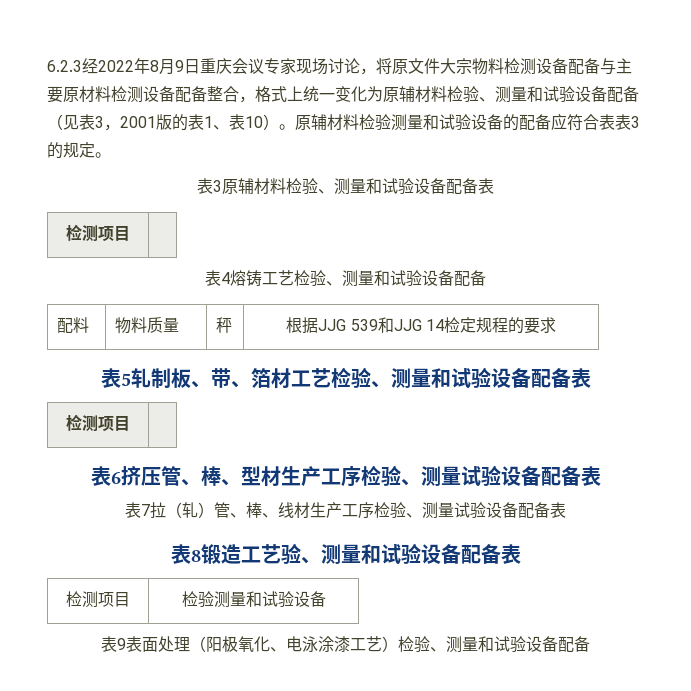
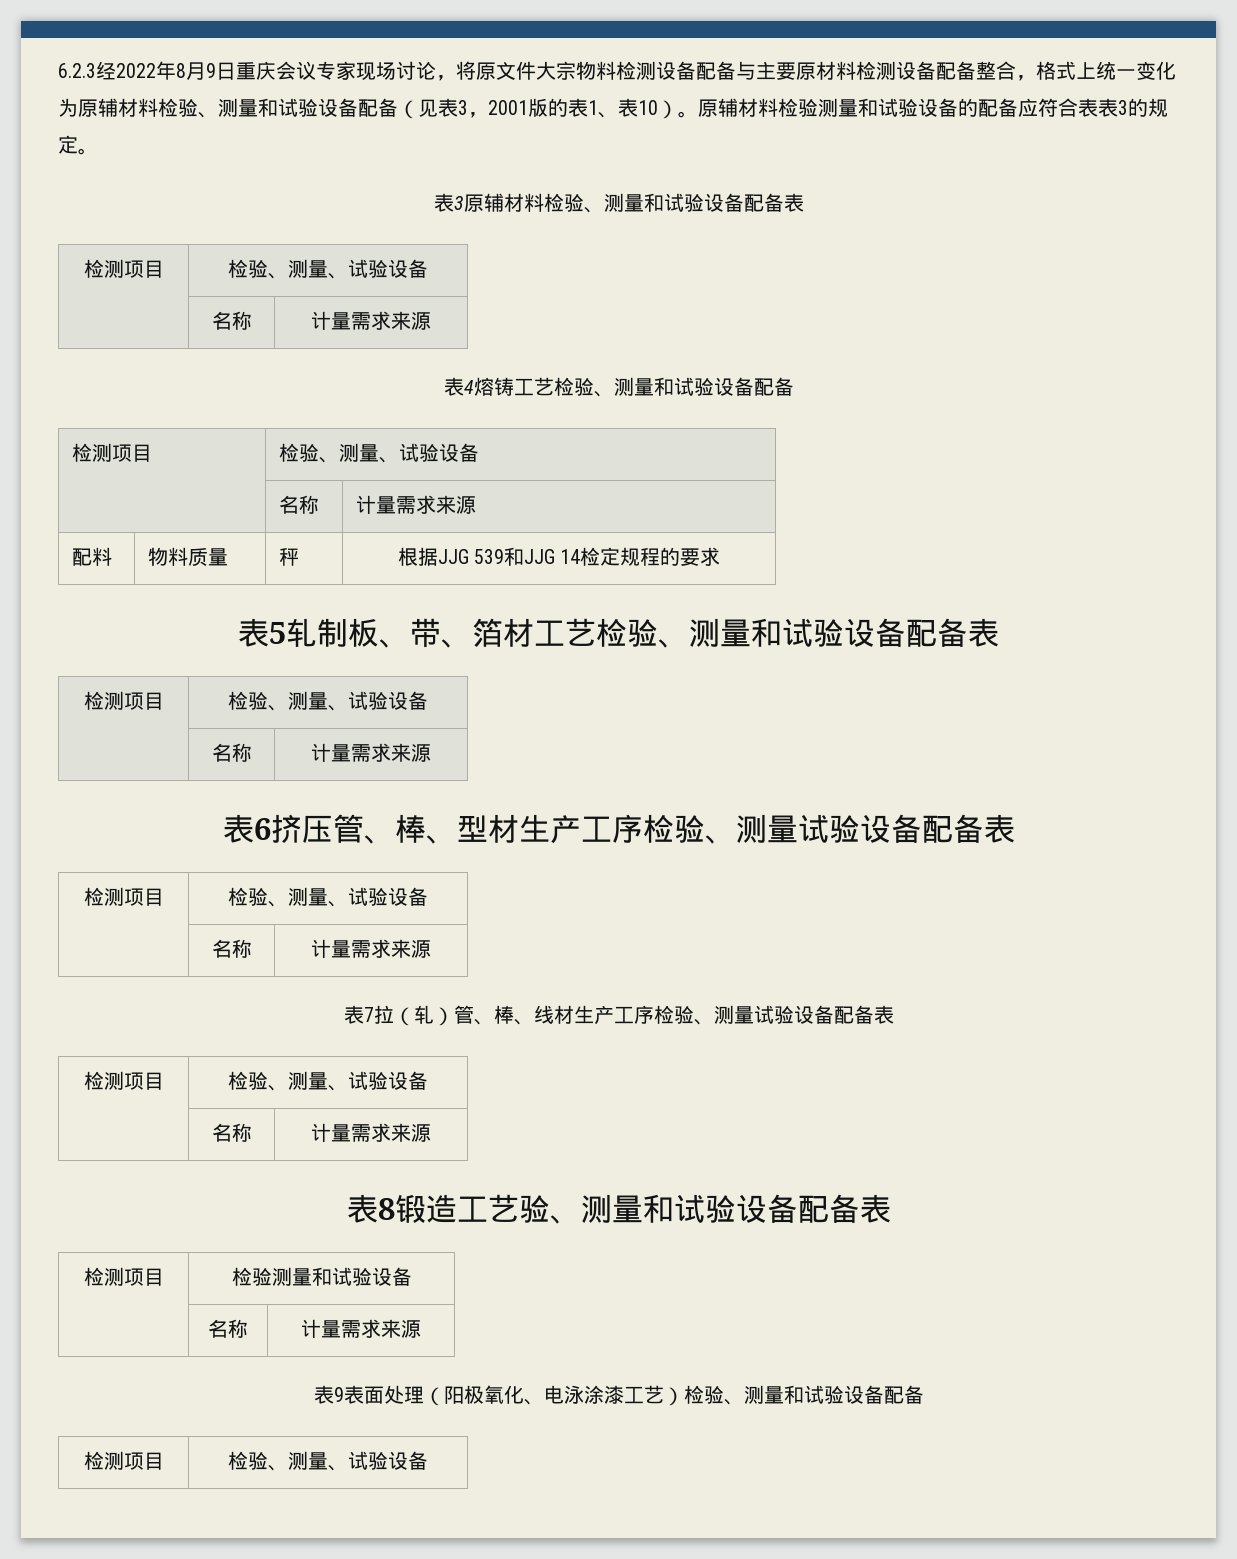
(130, 233) none -> [228,259,428,279] [211,311,252,330] [311,311,431,330] 检验、测量、试验设备 // | 名称 | 计量需求来源
(486, 278) none -> [72,443,153,462] [279,443,480,463] [279,495,320,514] [356,495,477,514] // 检测项目 | 检验、测量、试验设备 // | 名称 | 计量需求来源
(130, 423) none -> [228,691,428,711] [211,743,252,762] [311,743,431,762] 检验、测量、试验设备 // | 名称 | 计量需求来源
(601, 476) none -> [83,887,164,906] [228,887,428,907] [211,939,252,958] [311,939,431,958] // 检测项目 | 检验、测量、试验设备 // | 名称 | 计量需求来源
(566, 510) none -> [83,1071,164,1090] [228,1071,428,1091] [211,1123,252,1142] [311,1123,431,1142] // 检测项目 | 检验、测量、试验设备 // | 名称 | 计量需求来源
(326, 599) none -> [208,1319,248,1338] [301,1319,421,1338] // | 名称 | 计量需求来源
(590, 644) none -> [83,1451,164,1470] [228,1451,428,1471] // 检测项目 | 检验、测量、试验设备

